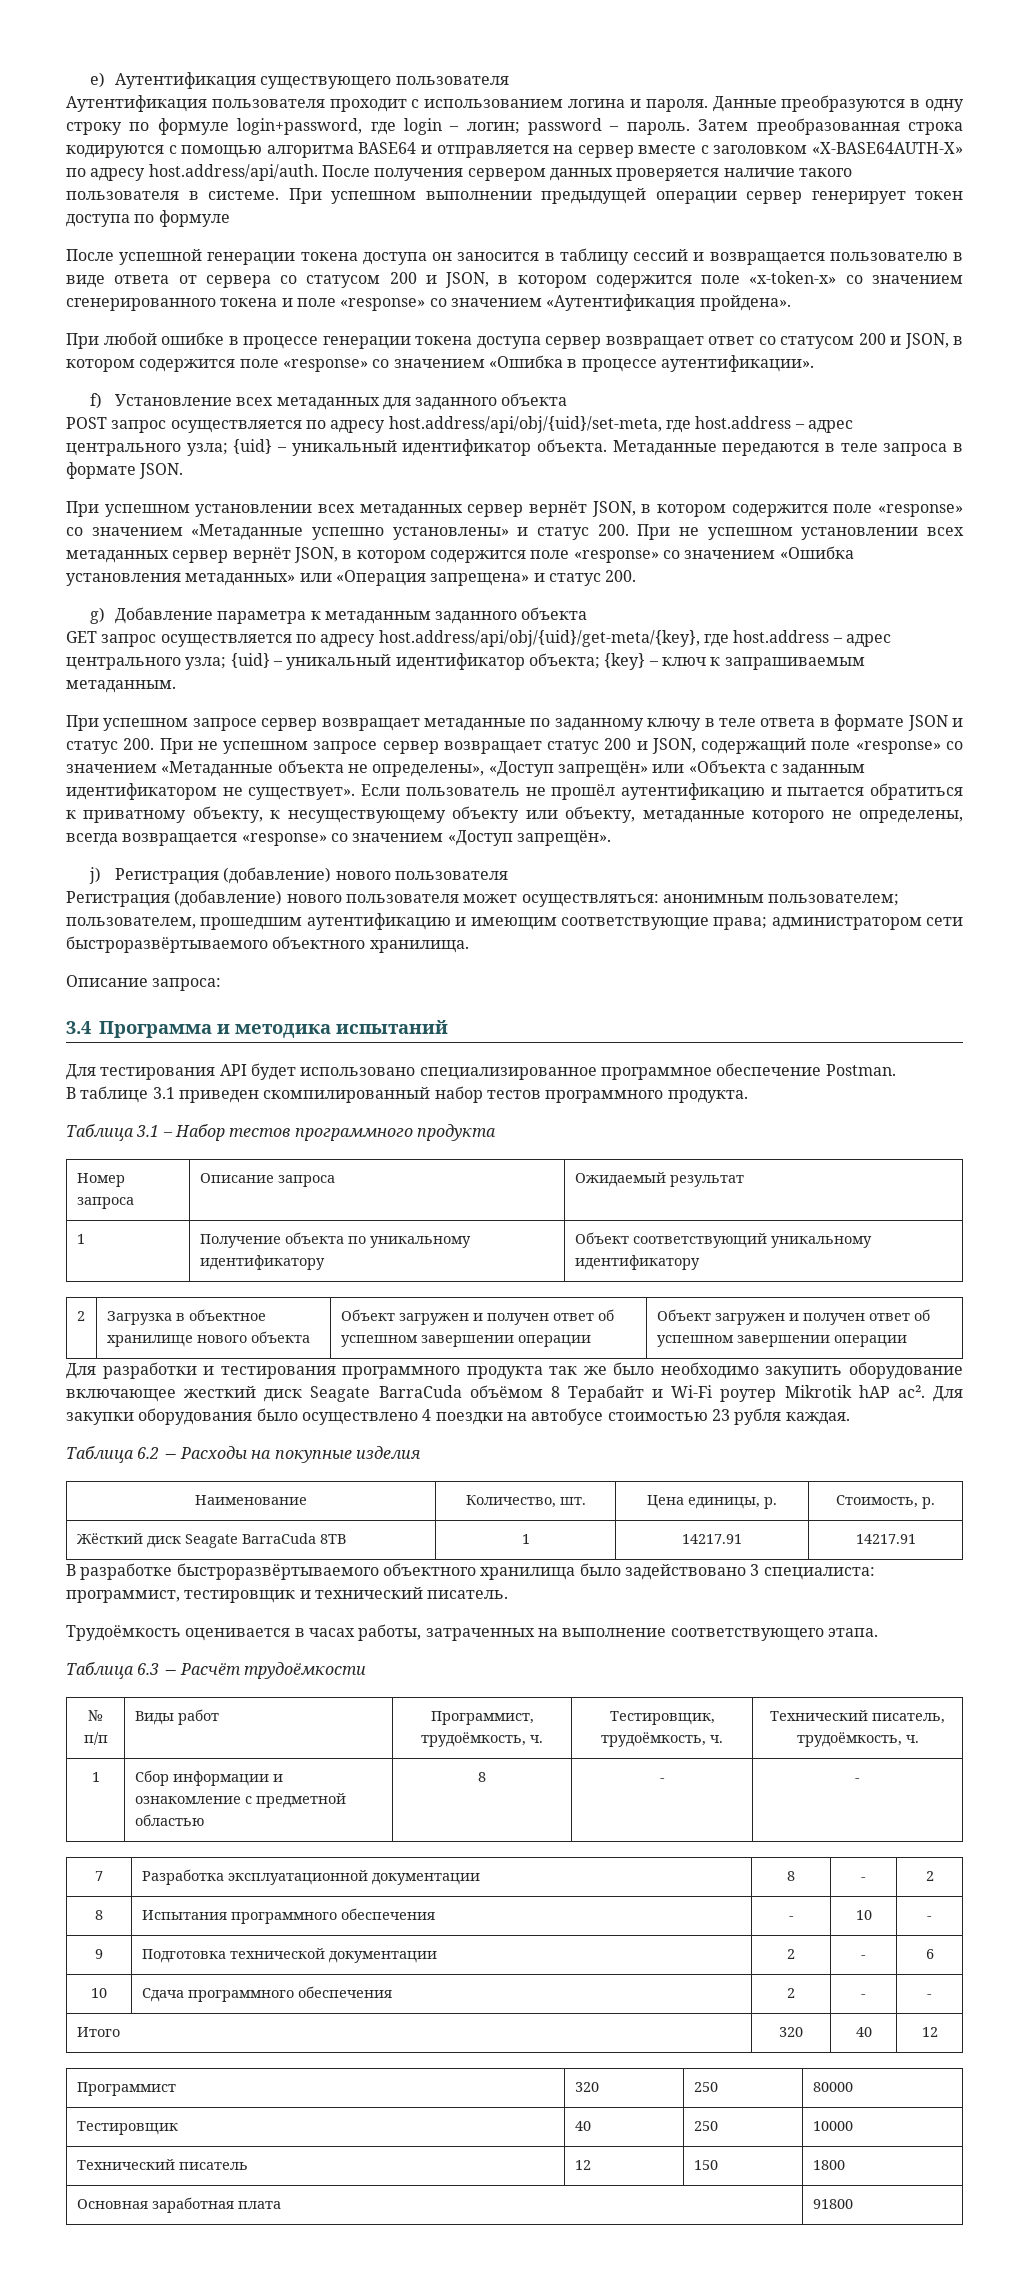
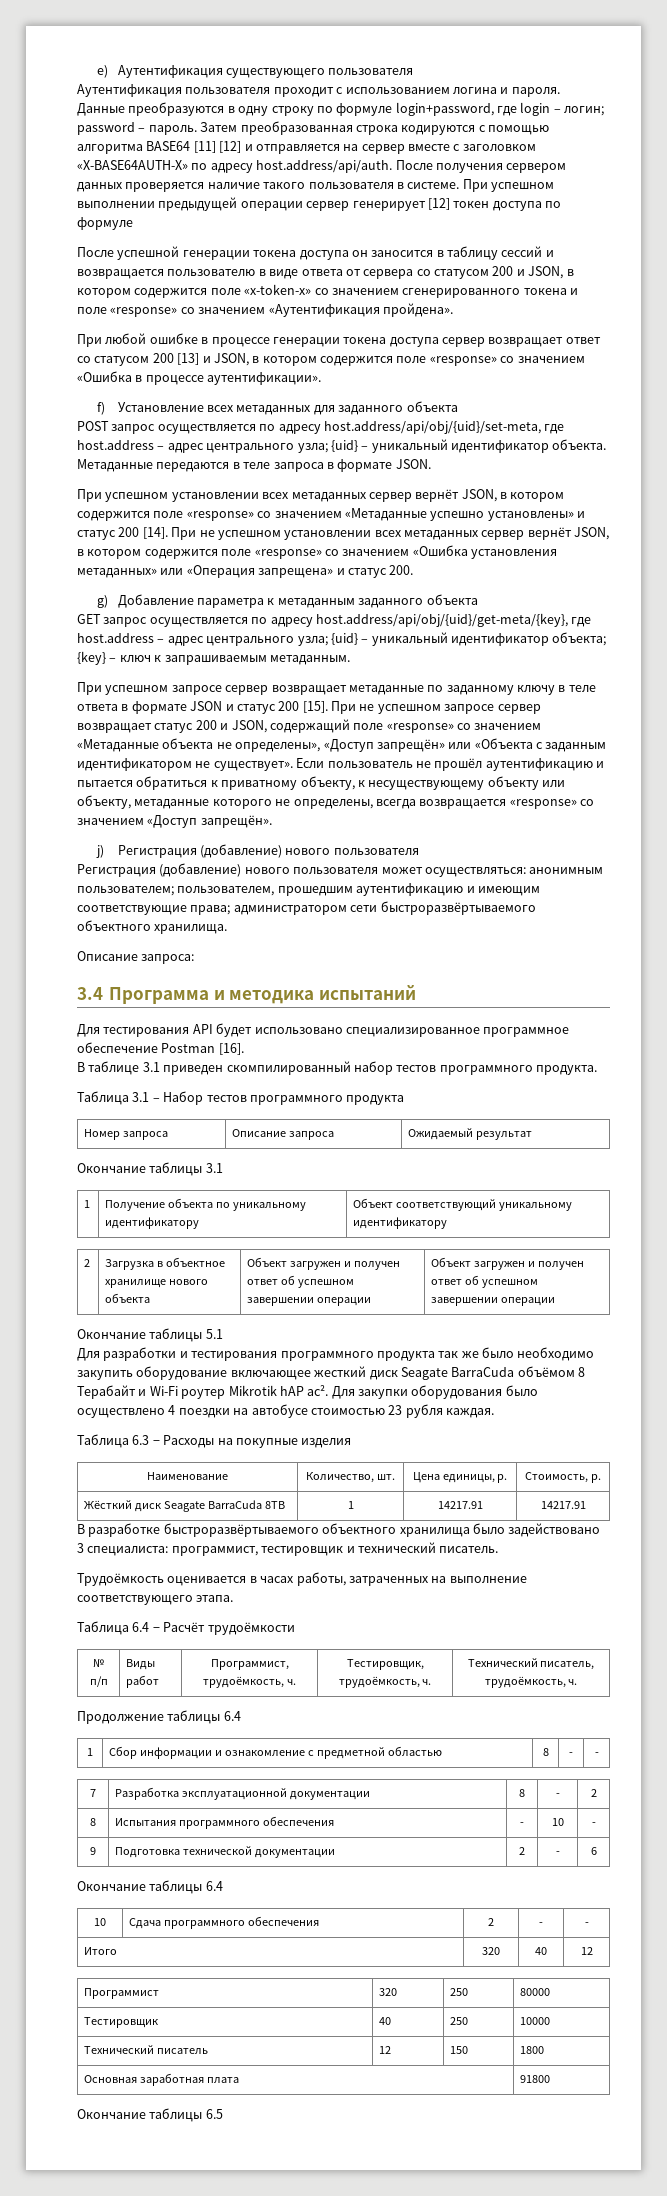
(417, 148) none -> [193,141,242,153] [11] [12]
(906, 197) none -> [427,198,450,210] [12]
(886, 339) none -> [177,353,200,365] [13]
[597,524,629,536] 200. -> [118,527,168,539] 200 [14].
[123,738,155,750] 200. -> [278,701,328,713] 200 [15].
[825,1064,896,1076] Postman. -> [161,1043,244,1055] Postman [16].
(744, 1181) none -> [77,1162,223,1176] // Окончание таблицы 3.1
(907, 1341) none -> [77,1328,223,1342] // Окончание таблицы 5.1
[137,1447,160,1459] 6.2 -> [132,1435,150,1445] 6.3
[137,1663,160,1675] 6.3 -> [132,1622,150,1632] 6.4
(919, 1739) none -> [77,1710,241,1724] // Продолжение таблицы 6.4
(934, 1954) none -> [77,1880,223,1894] // Окончание таблицы 6.4
(853, 2204) none -> [77,2108,223,2122] // Окончание таблицы 6.5

